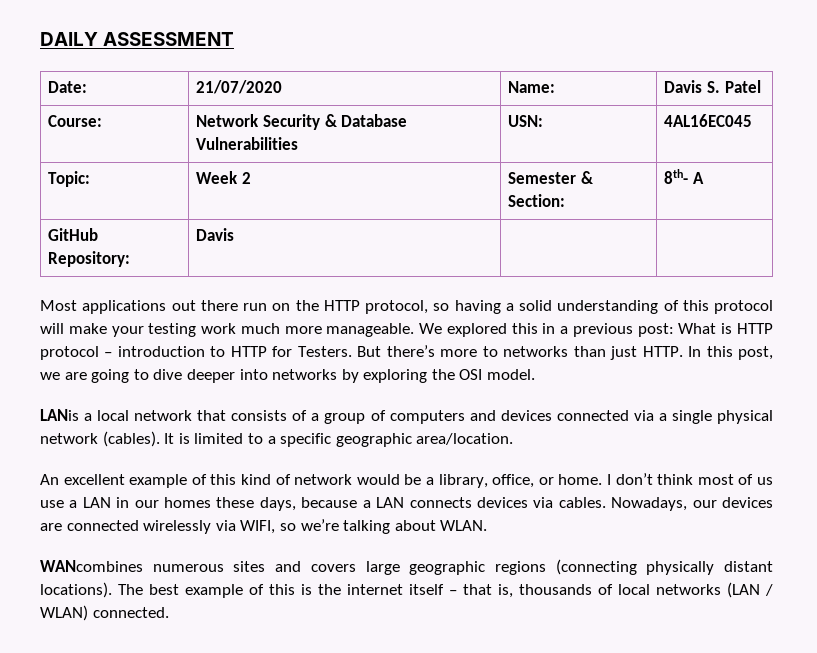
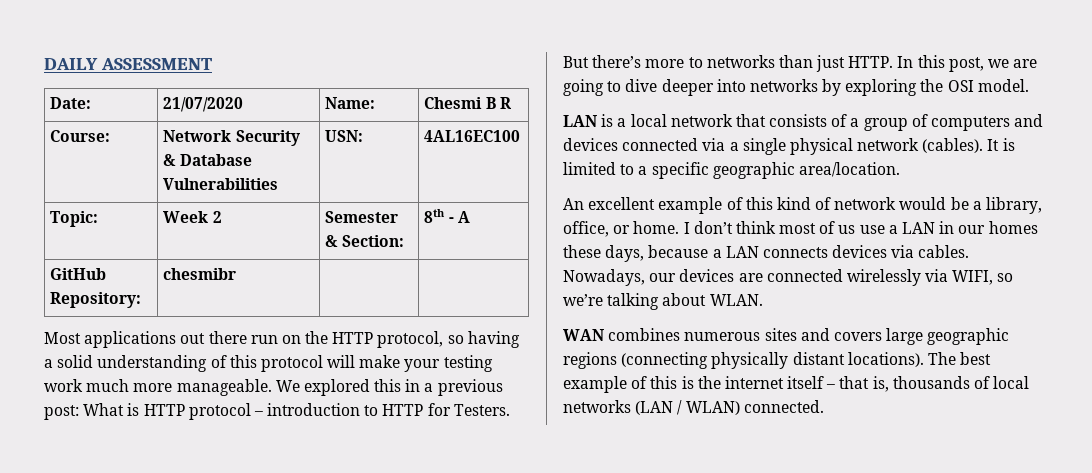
[664,80,761,93] Davis S. Patel -> [424,97,512,109] Chesmi B R
[664,114,753,127] 4AL16EC045 -> [424,130,521,142] 4AL16EC100
[664,169,689,184] 8th- -> [424,209,454,223] 8th -
[196,228,235,241] Davis -> [163,268,237,280] chesmibr
[40,409,79,421] LANis -> [563,114,614,127] LAN is
[40,560,143,572] WANcombines -> [563,328,681,341] WAN combines

